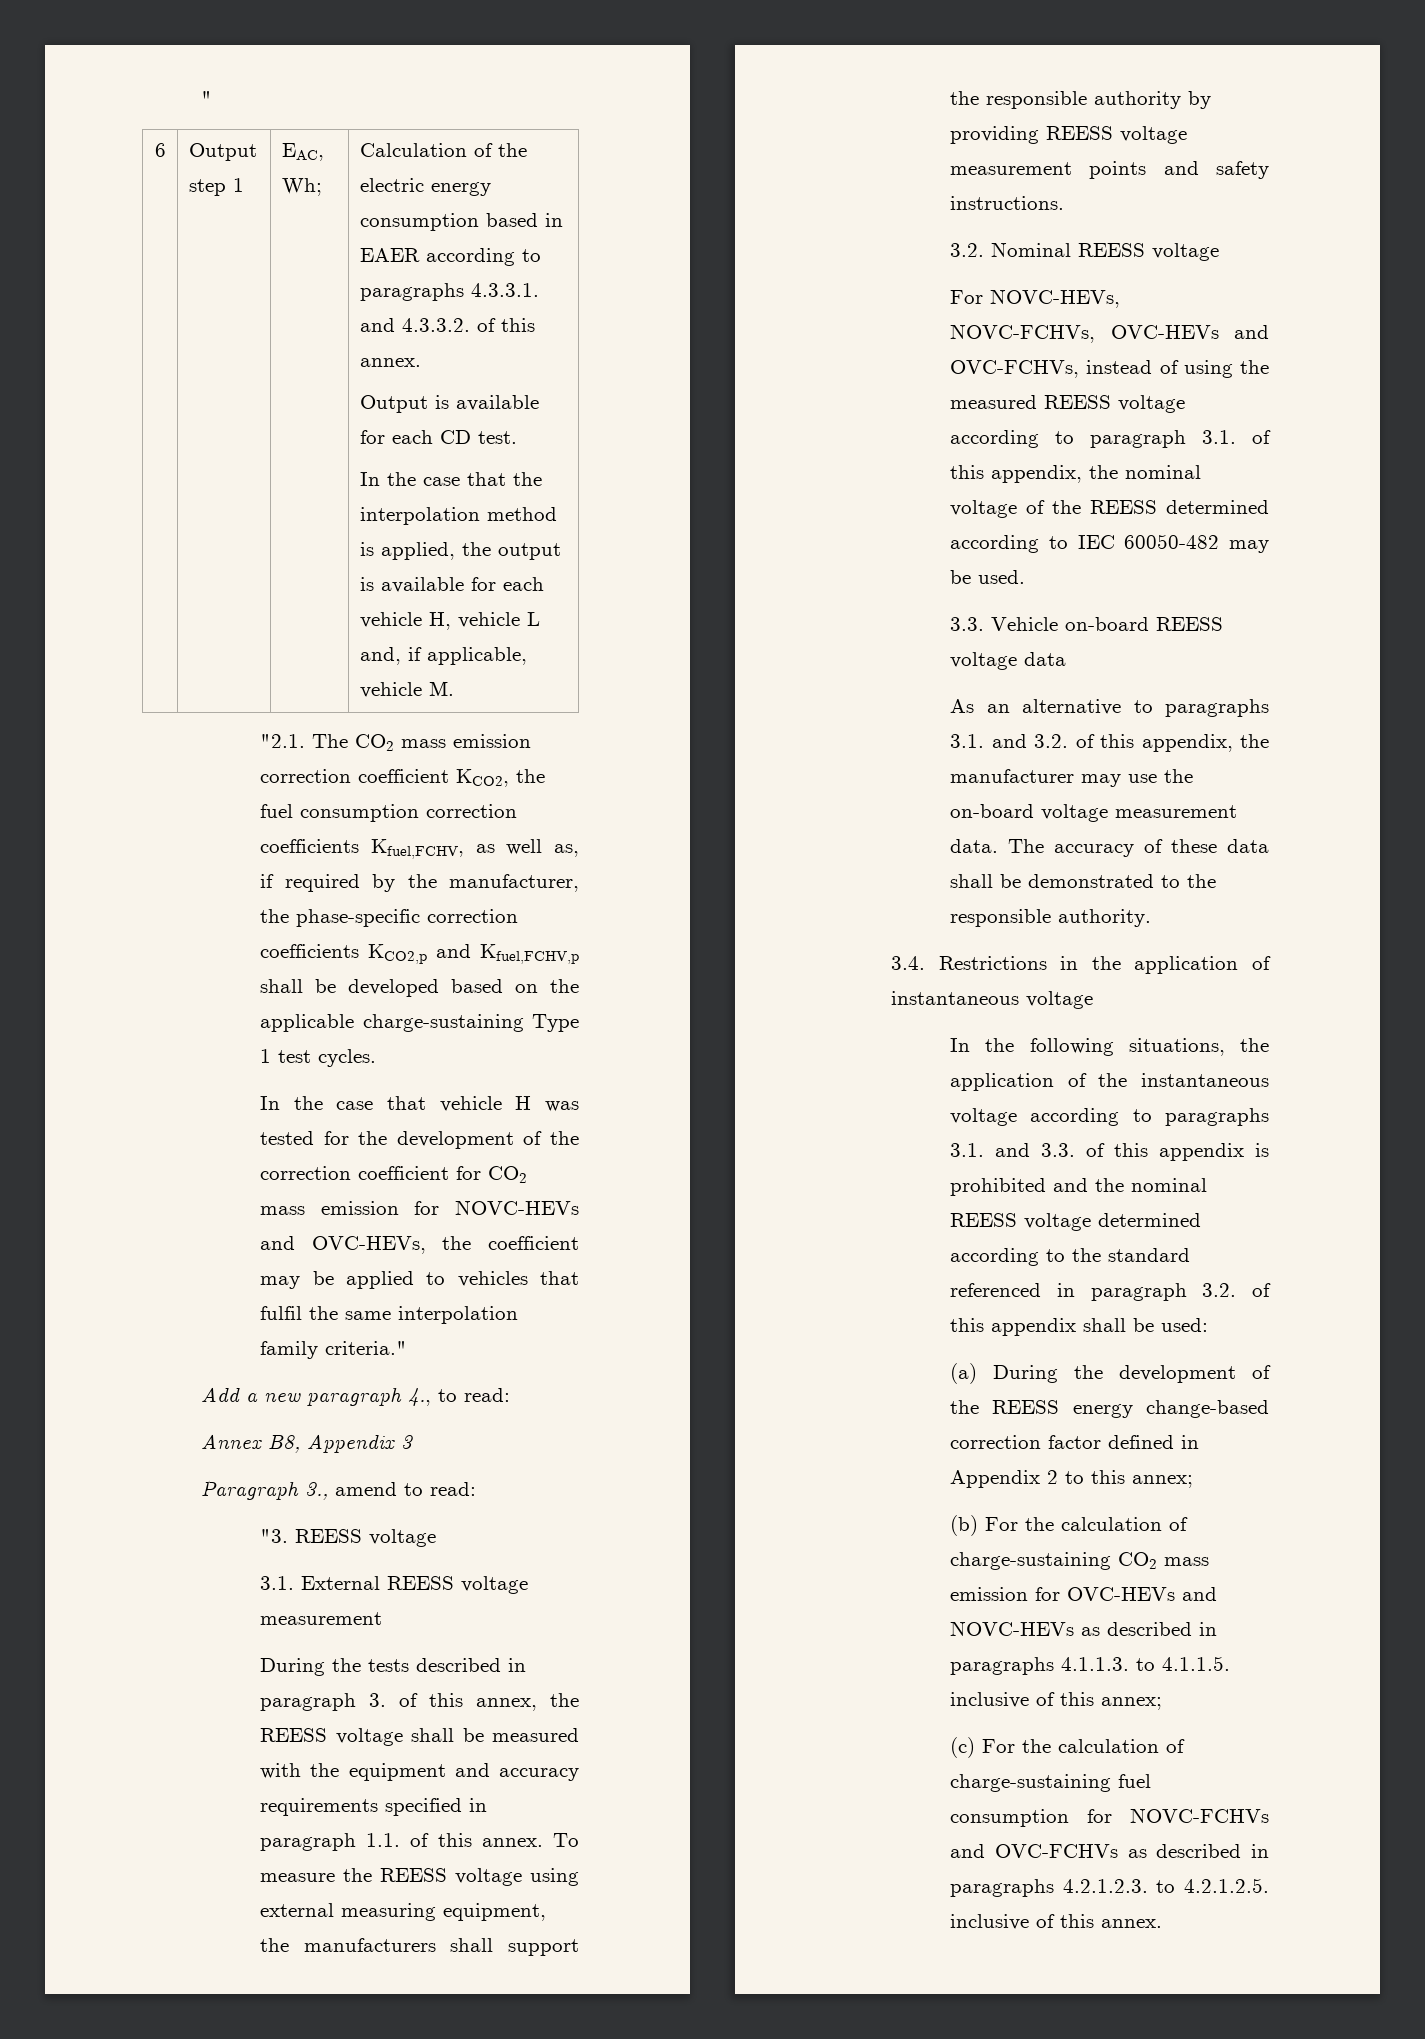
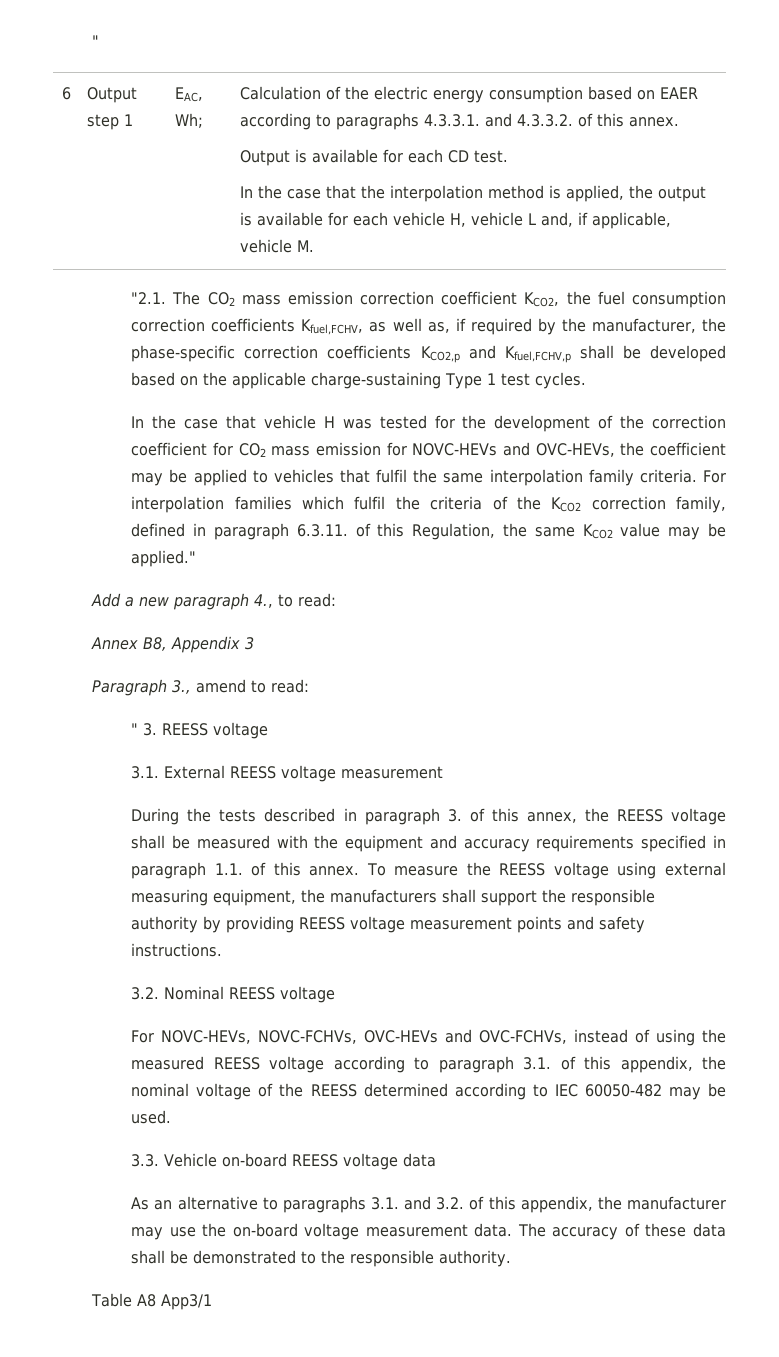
[544,213,563,227] in -> [637,90,656,100] on
[325,1341,408,1355] criteria." -> [639,469,727,483] [131,496,726,513] [131,523,726,540] [131,550,197,567] criteria. For interpolation families which fulfil the criteria of the KCO2 correction family, defined in paragraph 6.3.11. of this Regulation, the same KCO2 value may be applied."
[260,1529,289,1543] "3. -> [131,723,158,736] " 3.
[891,956,1271,974] [891,991,1094,1009] [950,1038,1269,1056] [950,1073,1269,1091] [950,1108,1269,1126] [950,1143,1269,1161] [950,1178,1208,1196] [950,1213,1202,1231] [950,1248,1191,1266] [950,1283,1271,1301] [950,1318,1209,1336] [950,1363,1271,1384] [950,1400,1269,1418] [950,1435,1200,1449] [950,1470,1194,1488] [950,1515,1189,1536] [950,1552,1210,1570] [950,1587,1218,1601] [950,1621,1218,1636] [950,1656,1231,1675] [950,1692,1163,1710] [950,1737,1186,1758] [950,1774,1152,1792] [950,1808,1269,1827] [950,1844,1269,1858] [950,1878,1269,1897] [950,1914,1163,1930] 3.4. Restrictions in the application of instantaneous voltage // In the following situations, the application of the instantaneous voltage according to paragraphs 3.1. and 3.3. of this appendix is prohibited and the nominal REESS voltage determined according to the standard referenced in paragraph 3.2. of this appendix shall be used: // (a) During the development of the REESS energy change-based correction factor defined in Appendix 2 to this annex; // (b) For the calculation of charge-sustaining CO2 mass emission for OVC-HEVs and NOVC-HEVs as described in paragraphs 4.1.1.3. to 4.1.1.5. inclusive of this annex; // (c) For the calculation of charge-sustaining fuel consumption for NOVC-FCHVs and OVC-FCHVs as described in paragraphs 4.2.1.2.3. to 4.2.1.2.5. inclusive of this annex. -> [91,1293,213,1310] Table A8 App3/1

